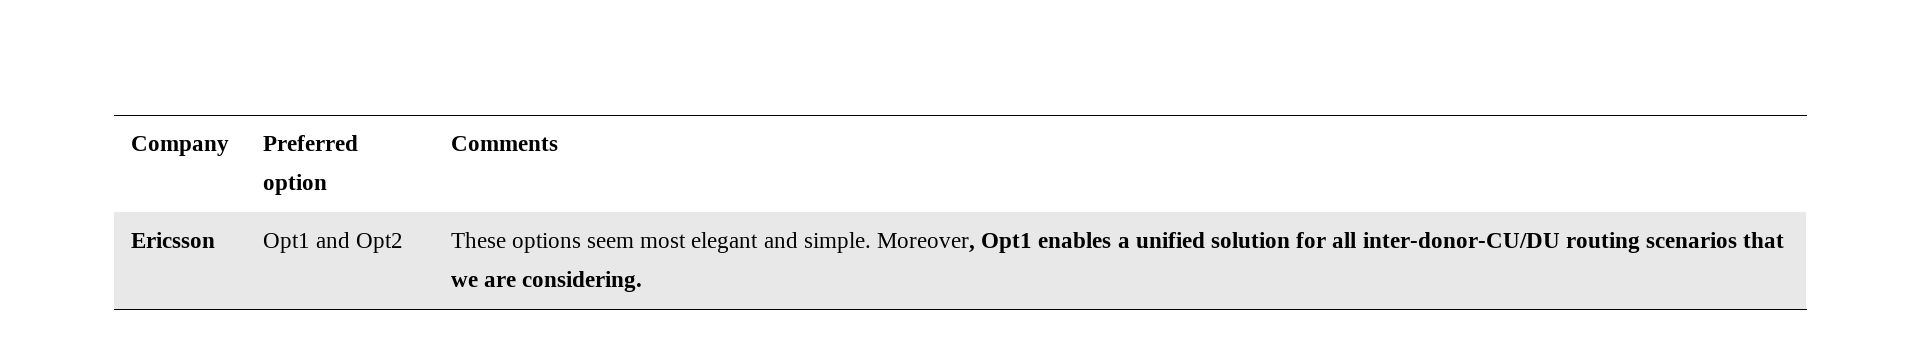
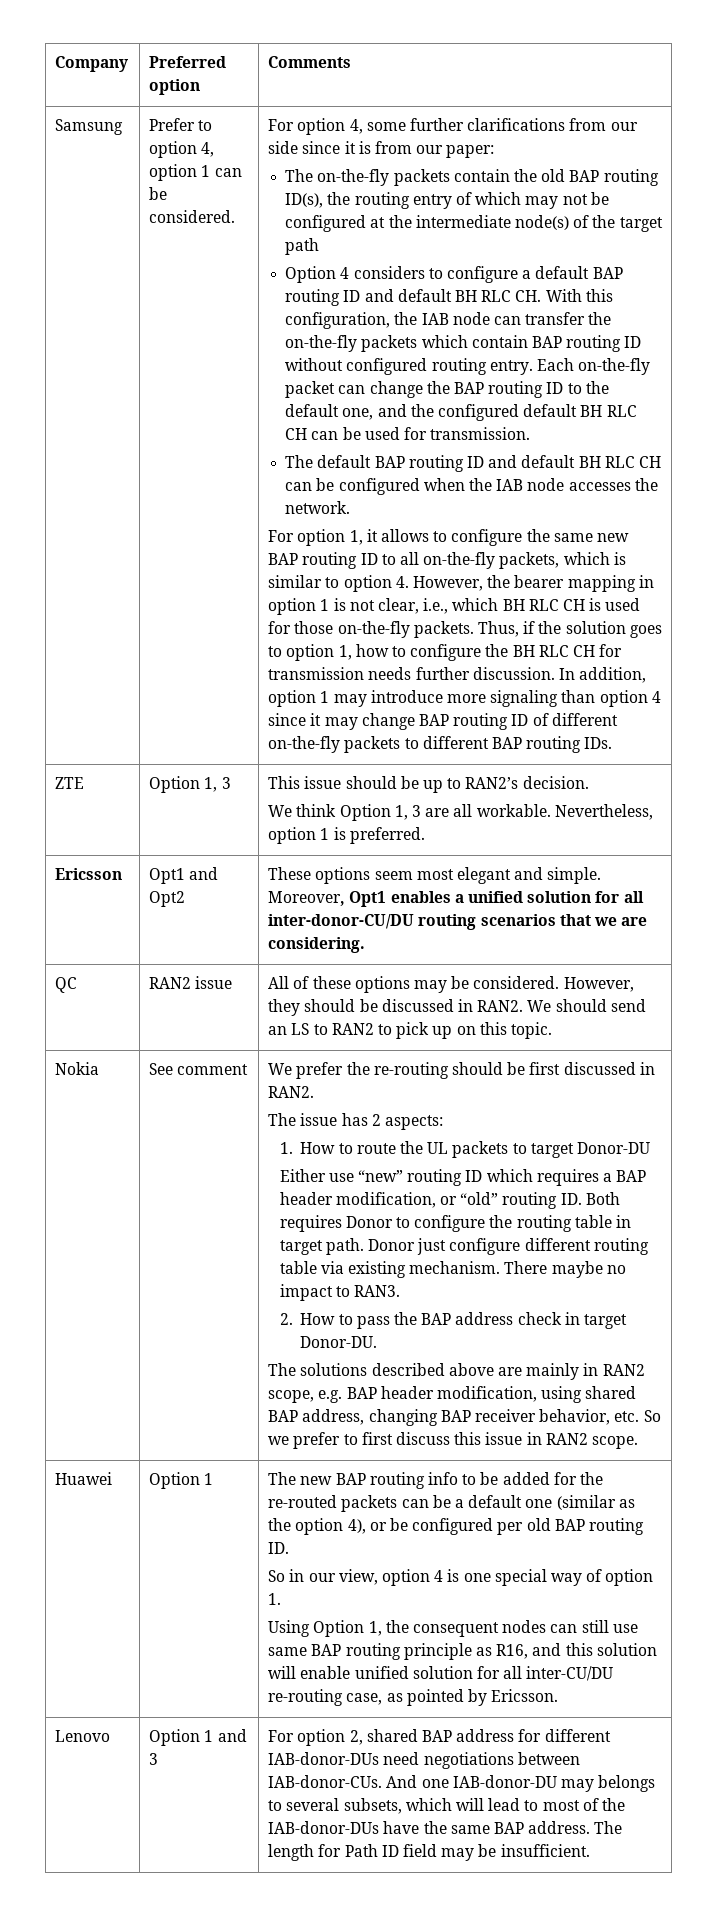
(558, 143) none -> [55,119,124,135] [149,118,213,131] [149,141,215,158] [149,164,242,181] [149,187,168,200] [149,210,236,223] [268,118,638,135] [268,141,495,158] [285,169,659,186] [285,192,609,209] [285,215,663,232] [285,238,320,255] [285,266,623,283] [285,289,613,306] [285,312,612,329] [285,335,642,352] [285,358,651,375] [285,381,609,398] [285,404,637,421] [285,427,531,440] [285,455,661,472] [285,478,658,495] [285,501,351,514] [268,529,629,546] [268,552,626,569] [268,575,654,592] [268,598,641,615] [268,621,662,638] [268,644,623,661] [268,667,647,683] [268,690,661,707] [268,713,618,730] [268,736,613,753] [55,777,85,789] [149,776,231,793] [268,776,589,793] [268,804,653,821] [268,827,425,844] // Samsung | Prefer to option 4, option 1 can be considered. | For option 4, some further clarifications from our side since it is from our paper: // The on-the-fly packets contain the old BAP routing ID(s), the routing entry of which may not be configured at the intermediate node(s) of the target path // Option 4 considers to configure a default BAP routing ID and default BH RLC CH. With this configuration, the IAB node can transfer the on-the-fly packets which contain BAP routing ID without configured routing entry. Each on-the-fly packet can change the BAP routing ID to the default one, and the configured default BH RLC CH can be used for transmission. // The default BAP routing ID and default BH RLC CH can be configured when the IAB node accesses the network. // For option 1, it allows to configure the same new BAP routing ID to all on-the-fly packets, which is similar to option 4. However, the bearer mapping in option 1 is not clear, i.e., which BH RLC CH is used for those on-the-fly packets. Thus, if the solution goes to option 1, how to configure the BH RLC CH for transmission needs further discussion. In addition, option 1 may introduce more signaling than option 4 since it may change BAP routing ID of different on-the-fly packets to different BAP routing IDs. // ZTE | Option 1, 3 | This issue should be up to RAN2’s decision. // We think Option 1, 3 are all workable. Nevertheless, option 1 is preferred.
(642, 281) none -> [55,977,78,993] [149,976,233,989] [268,976,634,993] [268,999,646,1016] [268,1022,552,1039] [55,1062,100,1075] [149,1063,249,1075] [268,1062,655,1079] [268,1086,315,1098] [268,1113,443,1130] [279,1141,650,1158] [279,1169,647,1186] [279,1192,620,1209] [279,1215,632,1232] [279,1238,649,1255] [279,1261,626,1278] [279,1284,401,1301] [279,1312,627,1329] [300,1336,378,1348] [268,1363,645,1380] [268,1386,637,1403] [268,1409,661,1426] [268,1432,638,1449] [55,1472,113,1485] [149,1472,214,1489] [268,1472,603,1489] [268,1495,635,1512] [268,1518,644,1535] [268,1542,290,1554] [268,1569,654,1586] [268,1593,282,1605] [268,1620,638,1637] [268,1643,657,1660] [268,1666,614,1681] [268,1689,559,1706] [55,1730,111,1742] [149,1729,247,1746] [149,1753,159,1765] [268,1729,611,1746] [268,1752,580,1769] [268,1775,656,1792] [268,1798,625,1814] [268,1821,623,1834] [268,1844,590,1861] // QC | RAN2 issue | All of these options may be considered. However, they should be discussed in RAN2. We should send an LS to RAN2 to pick up on this topic. // Nokia | See comment | We prefer the re-routing should be first discussed in RAN2. // The issue has 2 aspects: // 1. How to route the UL packets to target Donor-DU // Either use “new” routing ID which requires a BAP header modification, or “old” routing ID. Both requires Donor to configure the routing table in target path. Donor just configure different routing table via existing mechanism. There maybe no impact to RAN3. // 2. How to pass the BAP address check in target Donor-DU. // The solutions described above are mainly in RAN2 scope, e.g. BAP header modification, using shared BAP address, changing BAP receiver behavior, etc. So we prefer to first discuss this issue in RAN2 scope. // Huawei | Option 1 | The new BAP routing info to be added for the re-routed packets can be a default one (similar as the option 4), or be configured per old BAP routing ID. // So in our view, option 4 is one special way of option 1. // Using Option 1, the consequent nodes can still use same BAP routing principle as R16, and this solution will enable unified solution for all inter-CU/DU re-routing case, as pointed by Ericsson. // Lenovo | Option 1 and 3 | For option 2, shared BAP address for different IAB-donor-DUs need negotiations between IAB-donor-CUs. And one IAB-donor-DU may belongs to several subsets, which will lead to most of the IAB-donor-DUs have the same BAP address. The length for Path ID field may be insufficient.

